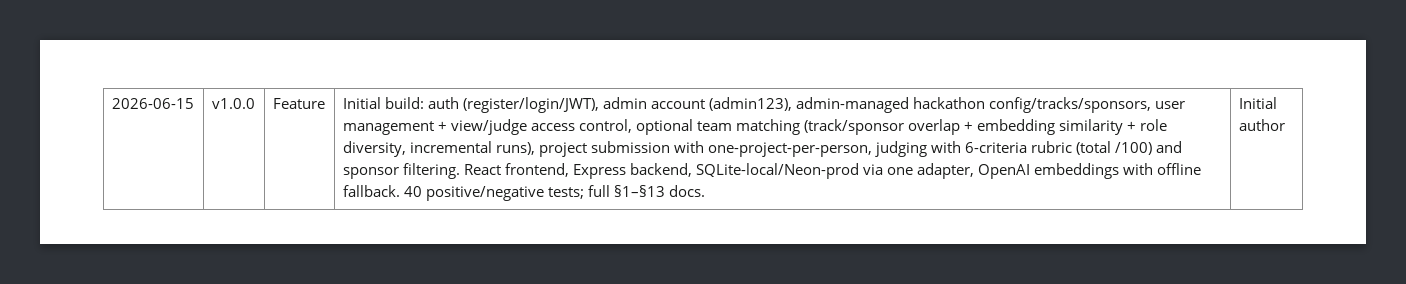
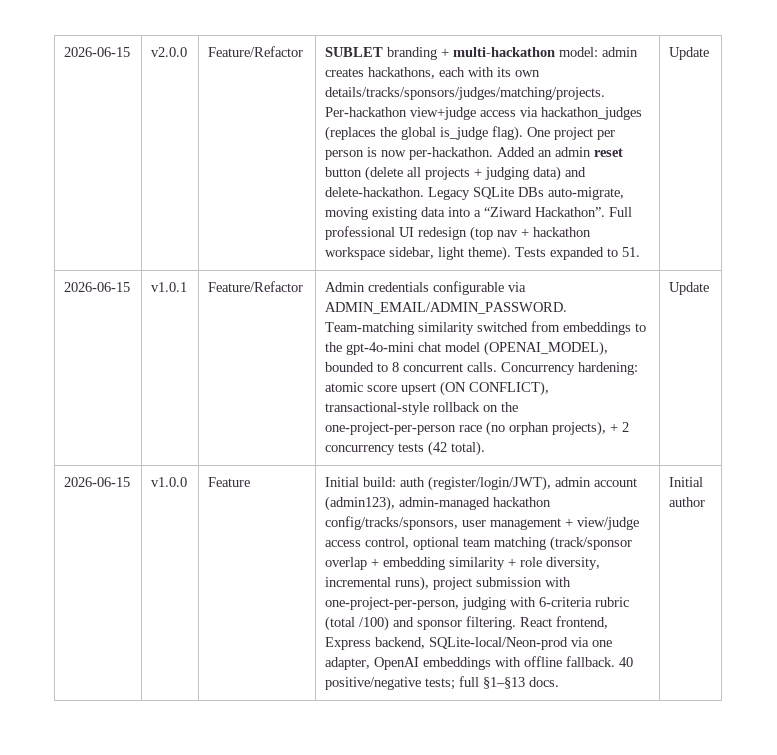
[111,98,194,109] 2026-06-15 -> [64,47,131,57] [151,47,188,57] [208,46,304,57] [325,47,639,60] [325,67,541,79] [325,87,606,100] [325,107,643,120] [325,126,616,141] [325,147,624,160] [325,166,587,181] [325,187,625,200] [325,207,633,220] [325,226,592,241] [325,246,641,261] [669,47,710,60] [64,282,131,292] [151,282,188,292] [208,281,304,292] [325,281,527,295] [325,302,568,314] [325,321,647,335] [325,341,609,356] [325,362,639,375] [325,381,550,396] [325,402,519,415] [325,421,630,436] [325,441,486,456] [669,282,710,295] [64,477,131,487] 2026-06-15 | v2.0.0 | Feature/Refactor | SUBLET branding + multi-hackathon model: admin creates hackathons, each with its own details/tracks/sponsors/judges/matching/projects. Per-hackathon view+judge access via hackathon_judges (replaces the global is_judge flag). One project per person is now per-hackathon. Added an admin reset button (delete all projects + judging data) and delete-hackathon. Legacy SQLite DBs auto-migrate, moving existing data into a “Ziward Hackathon”. Full professional UI redesign (top nav + hackathon workspace sidebar, light theme). Tests expanded to 51. | Update // 2026-06-15 | v1.0.1 | Feature/Refactor | Admin credentials configurable via ADMIN_EMAIL/ADMIN_PASSWORD. Team-matching similarity switched from embeddings to the gpt-4o-mini chat model (OPENAI_MODEL), bounded to 8 concurrent calls. Concurrency hardening: atomic score upsert (ON CONFLICT), transactional-style rollback on the one-project-per-person race (no orphan projects), + 2 concurrency tests (42 total). | Update // 2026-06-15

